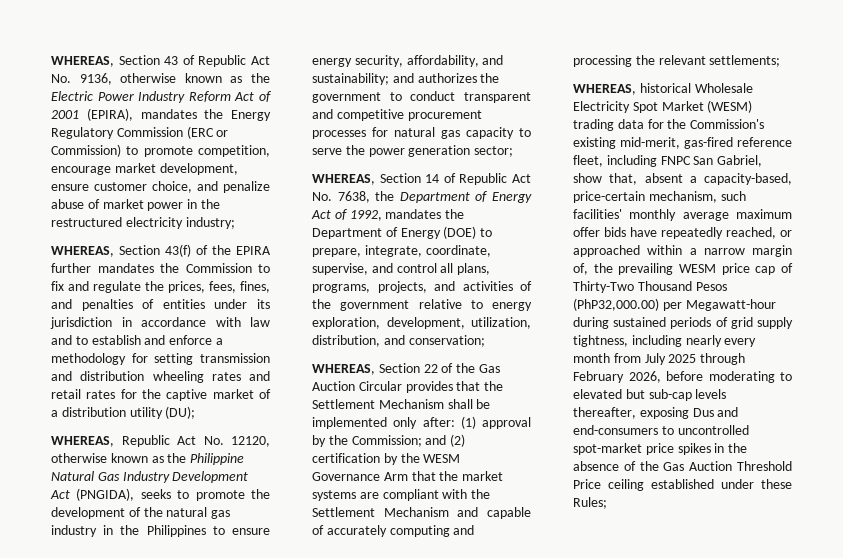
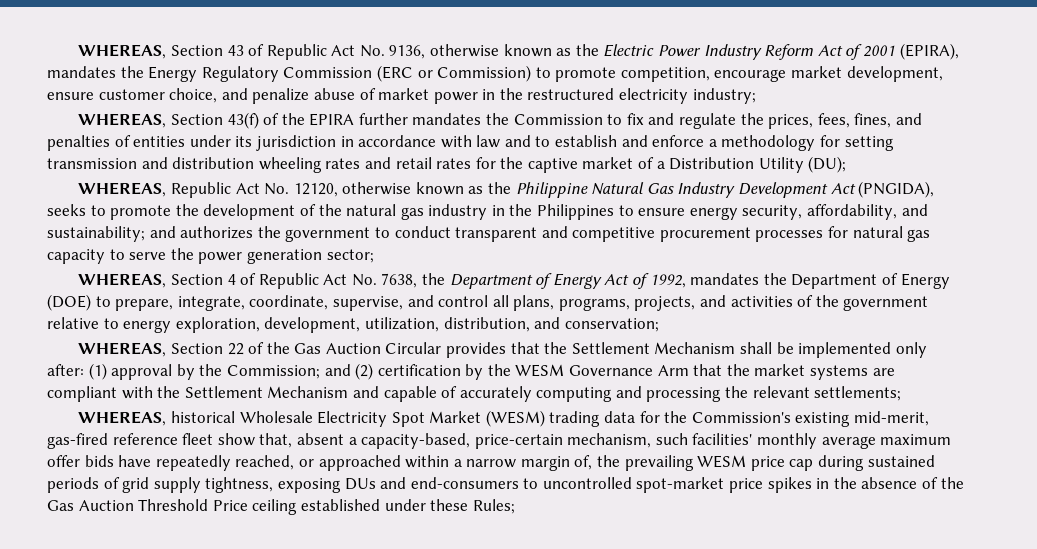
[61,407,163,419] distribution utility -> [669,157,804,173] Distribution Utility
[425,174,440,183] 14 -> [227,274,236,285] 4
[573,155,763,167] fleet, including FNPC San Gabriel, -> [182,433,214,445] fleet
[781,263,793,273] [573,281,727,293] [573,298,776,311] of Thirty-Two Thousand Pesos (PhP32,000.00) per Megawatt-hour -> (814, 465) none
[631,335,757,347] [573,353,746,365] [573,371,792,383] [573,389,727,401] [573,407,714,419] including nearly every month from July 2025 through February 2026, before moderating to elevated but sub-cap levels thereafter, exposing Dus -> [277,478,376,493] exposing DUs

